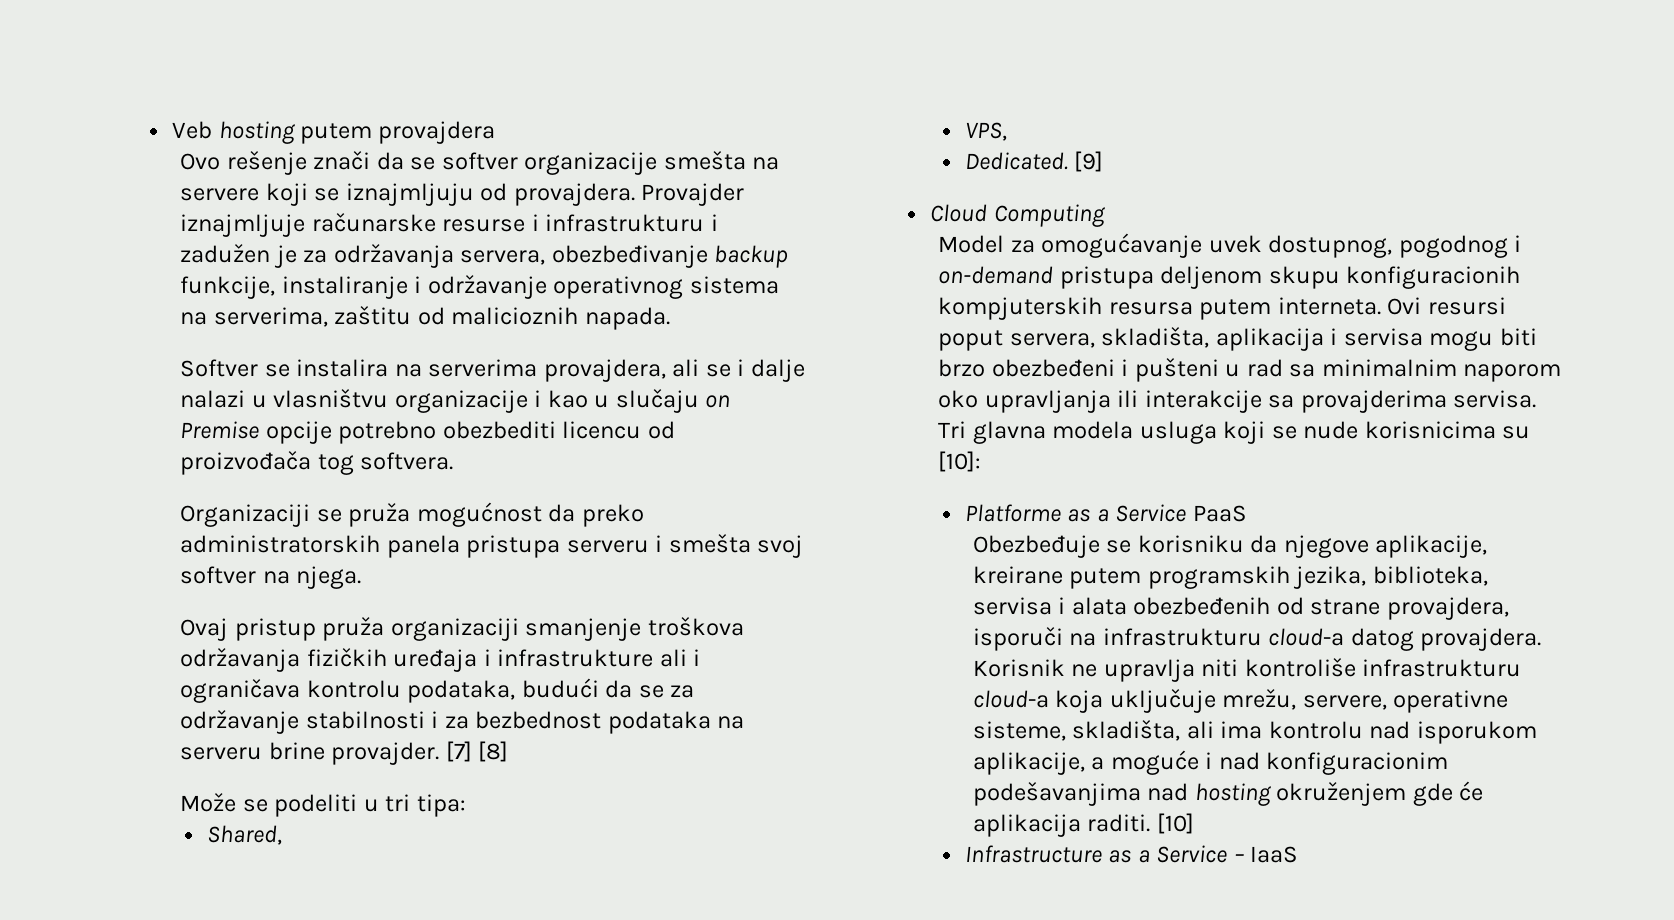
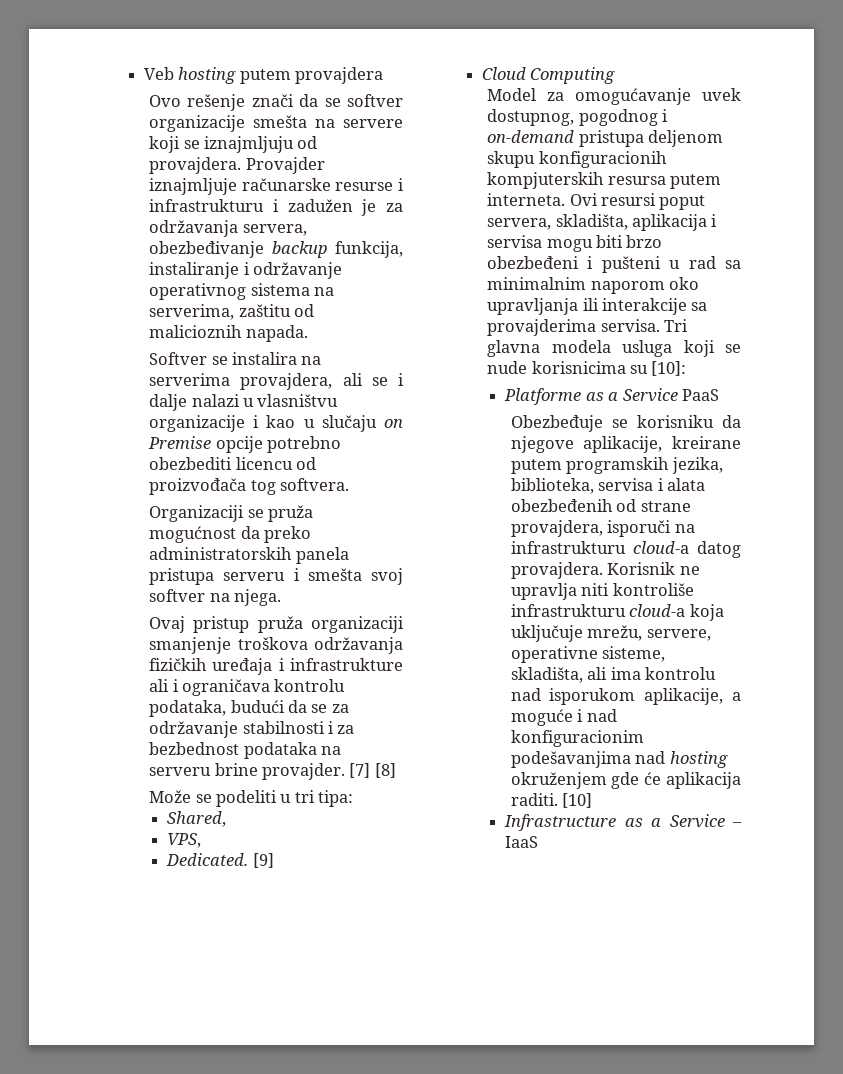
[180,276,276,299] funkcije, -> [335,241,403,258] funkcija,

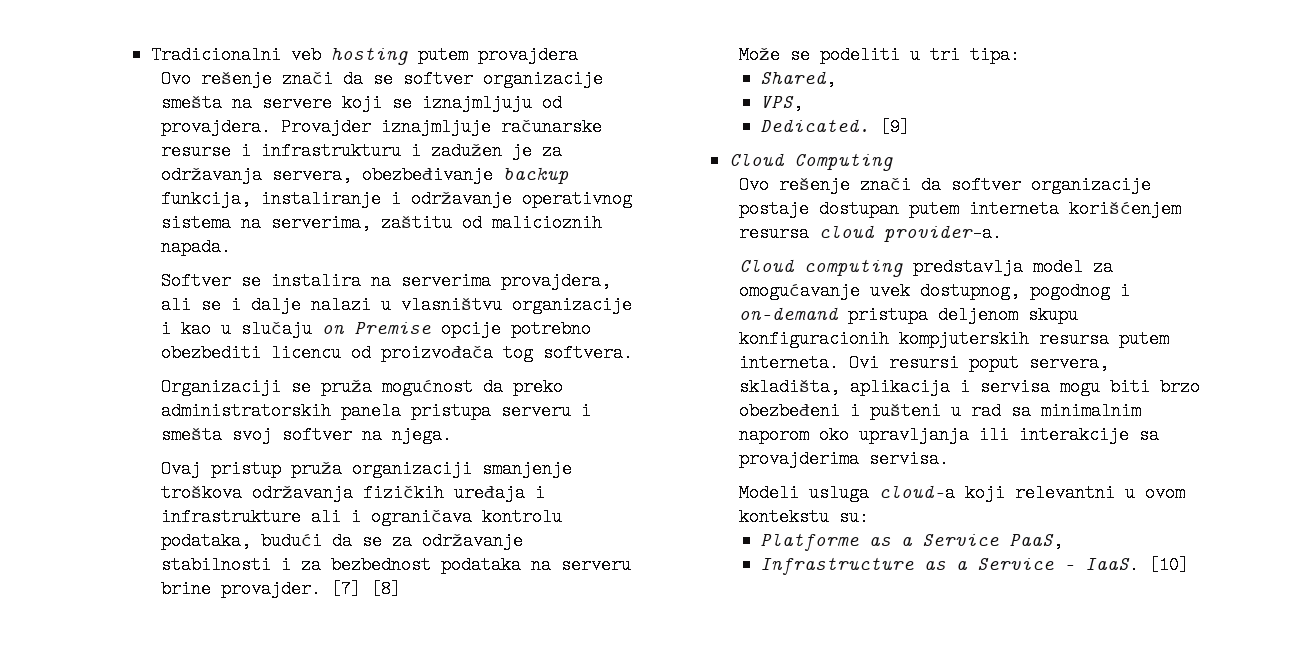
[143,67,174,80] Veb -> [150,46,321,64] Tradicionalni veb
[487,88,537,101] Model -> [738,176,1151,194] [738,200,1181,218] [738,224,1002,242] [738,258,1083,277] Ovo rešenje znači da softver organizacije postaje dostupan putem interneta korišćenjem resursa cloud provider-a. // Cloud computing predstavlja model
[663,319,688,332] [487,340,741,357] [487,361,687,376] [504,388,720,405] [510,415,741,432] [510,436,741,453] [510,457,723,474] [510,478,705,494] [510,499,691,512] [510,520,695,537] [510,541,741,558] [510,562,700,579] [510,583,694,600] [510,604,724,621] [510,625,711,642] [510,646,666,663] [510,667,716,683] [510,688,741,705] [510,709,617,726] [510,730,644,747] [510,751,728,768] [510,772,741,789] [510,793,593,808] Tri glavna modela usluga koji se nude korisnicima su [10]: // Platforme as a Service PaaS // Obezbeđuje se korisniku da njegove aplikacije, kreirane putem programskih jezika, biblioteka, servisa i alata obezbeđenih od strane provajdera, isporuči na infrastrukturu cloud-a datog provajdera. Korisnik ne upravlja niti kontroliše infrastrukturu cloud-a koja uključuje mrežu, servere, operativne sisteme, skladišta, ali ima kontrolu nad isporukom aplikacije, a moguće i nad konfiguracionim podešavanjima nad hosting okruženjem gde će aplikacija raditi. [10] -> [738,484,1185,502] [738,508,869,526] [760,532,1064,551] // Modeli usluga cloud-a koji relevantni u ovom kontekstu su: // Platforme as a Service PaaS,
[505,836,539,848] IaaS -> [1085,556,1190,574] IaaS. [10]

